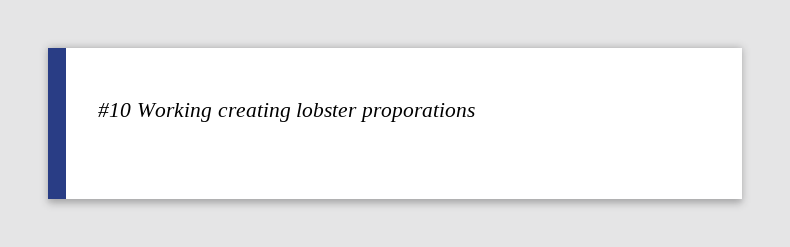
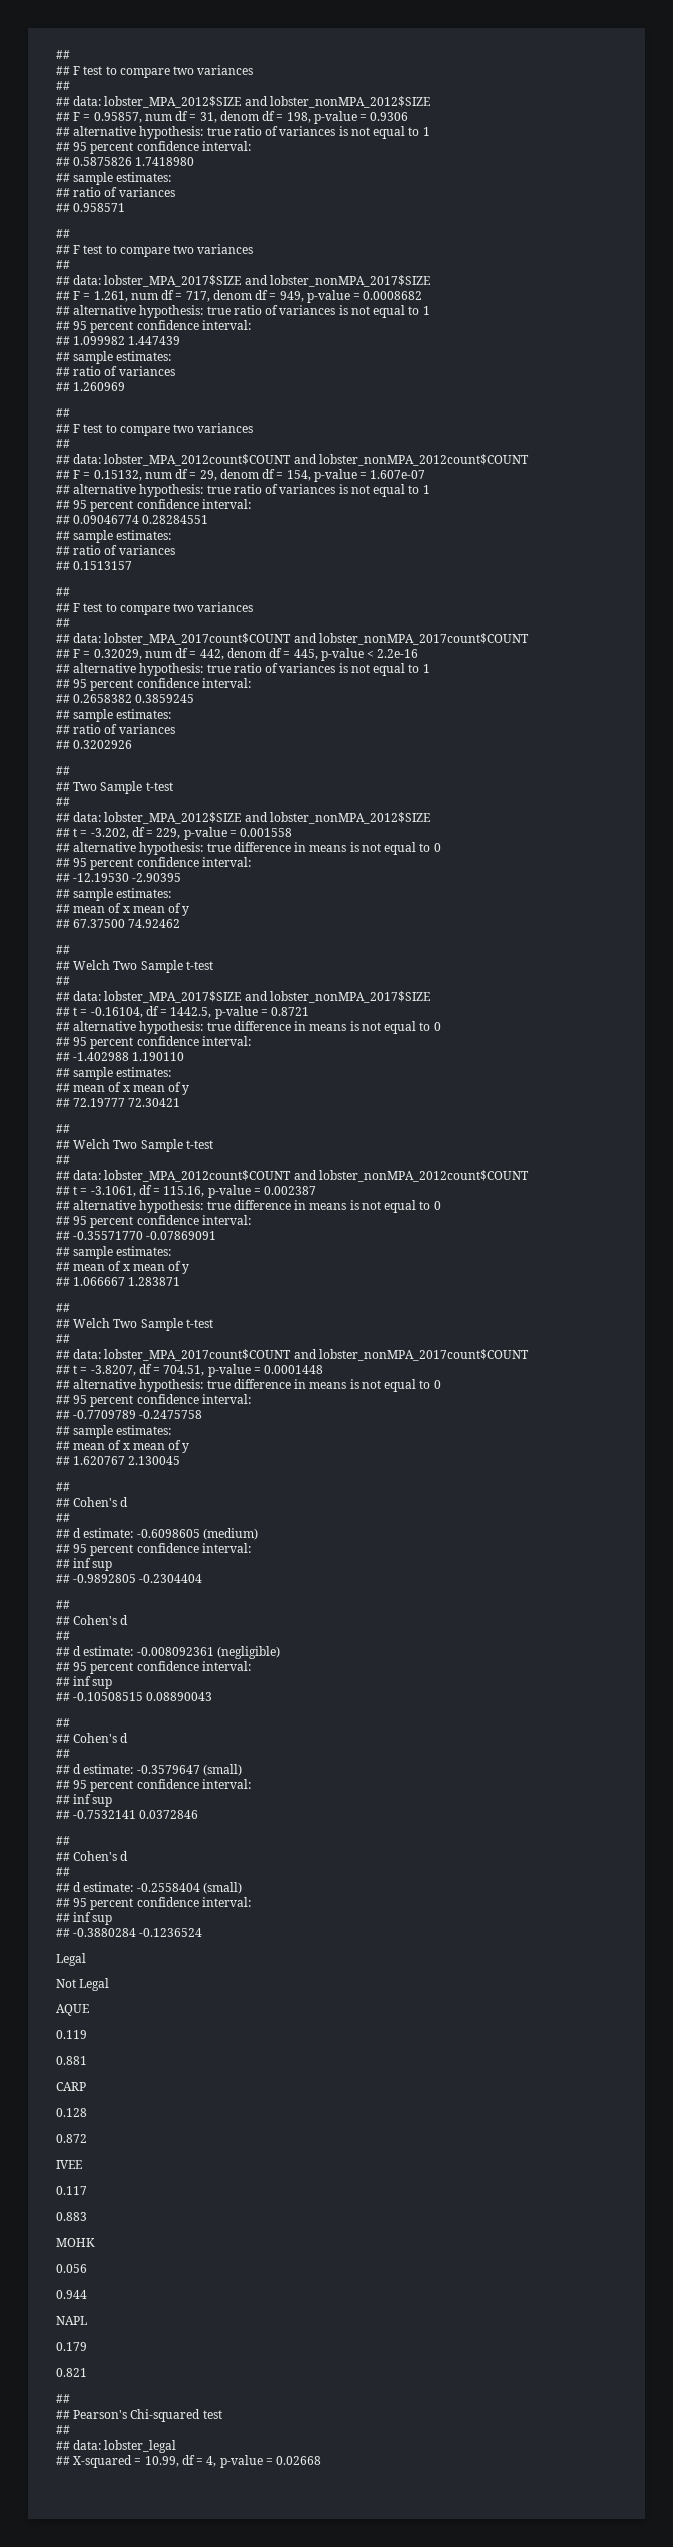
[98,103,476,122] #10 Working creating lobster proporations -> [56,50,70,59] [56,65,254,78] [56,81,70,90] [56,96,430,108] [56,111,409,124] [56,126,430,139] [56,141,251,154] [56,157,195,166] [56,172,172,185] [56,187,175,197] [56,203,126,212] [56,229,70,238] [56,244,254,257] [56,260,70,269] [56,275,430,287] [56,290,423,303] [56,305,430,318] [56,320,251,333] [56,336,181,345] [56,351,172,364] [56,366,175,376] [56,382,126,391] [56,408,70,417] [56,423,254,436] [56,439,70,448] [56,454,529,466] [56,469,426,482] [56,484,430,497] [56,499,251,512] [56,515,209,524] [56,530,172,543] [56,545,175,555] [56,561,133,570] [56,587,70,596] [56,602,254,615] [56,618,70,627] [56,633,529,645] [56,648,419,661] [56,663,430,676] [56,678,251,691] [56,694,195,703] [56,709,172,722] [56,724,175,734] [56,740,133,749] [56,766,70,775] [56,781,173,794] [56,797,70,806] [56,812,430,824] [56,827,293,840] [56,842,441,855] [56,857,251,870] [56,873,182,882] [56,888,172,901] [56,903,190,916] [56,919,181,928] [56,945,70,954] [56,960,213,973] [56,976,70,985] [56,991,430,1003] [56,1006,310,1019] [56,1021,441,1034] [56,1036,251,1049] [56,1052,185,1061] [56,1067,172,1080] [56,1082,190,1095] [56,1098,181,1107] [56,1124,70,1133] [56,1139,213,1152] [56,1155,70,1164] [56,1170,529,1182] [56,1185,317,1198] [56,1200,441,1213] [56,1215,251,1228] [56,1231,217,1240] [56,1246,172,1259] [56,1261,190,1274] [56,1277,181,1286] [56,1303,70,1312] [56,1318,213,1331] [56,1334,70,1343] [56,1349,529,1361] [56,1364,324,1377] [56,1379,441,1392] [56,1394,251,1407] [56,1410,203,1419] [56,1425,172,1438] [56,1440,190,1453] [56,1456,181,1465] [56,1482,70,1491] [56,1497,129,1507] [56,1513,70,1522] [56,1528,258,1540] [56,1543,251,1556] [56,1558,113,1571] [56,1574,203,1583] [56,1600,70,1609] [56,1615,129,1625] [56,1631,70,1640] [56,1646,280,1659] [56,1661,251,1674] [56,1676,113,1689] [56,1692,213,1701] [56,1718,70,1727] [56,1733,129,1743] [56,1749,70,1758] [56,1764,242,1776] [56,1779,251,1792] [56,1794,113,1807] [56,1810,199,1819] [56,1836,70,1845] [56,1851,129,1861] [56,1867,70,1876] [56,1882,242,1894] [56,1897,251,1910] [56,1912,113,1925] [56,1928,203,1937] [56,1953,86,1966] [56,1978,110,1991] [56,2004,89,2016] [56,2030,87,2039] [56,2056,87,2065] [56,2082,86,2091] [56,2108,87,2117] [56,2134,87,2143] [56,2160,82,2169] [56,2186,87,2195] [56,2212,87,2221] [56,2238,95,2247] [56,2264,87,2273] [56,2290,87,2299] [56,2316,87,2325] [56,2342,87,2351] [56,2368,87,2377] [56,2394,70,2403] [56,2409,222,2422] [56,2425,70,2434] [56,2440,177,2453] [56,2455,322,2468] ## // ## F test to compare two variances // ## // ## data: lobster_MPA_2012$SIZE and lobster_nonMPA_2012$SIZE // ## F = 0.95857, num df = 31, denom df = 198, p-value = 0.9306 // ## alternative hypothesis: true ratio of variances is not equal to 1 // ## 95 percent confidence interval: // ## 0.5875826 1.7418980 // ## sample estimates: // ## ratio of variances // ## 0.958571 // ## // ## F test to compare two variances // ## // ## data: lobster_MPA_2017$SIZE and lobster_nonMPA_2017$SIZE // ## F = 1.261, num df = 717, denom df = 949, p-value = 0.0008682 // ## alternative hypothesis: true ratio of variances is not equal to 1 // ## 95 percent confidence interval: // ## 1.099982 1.447439 // ## sample estimates: // ## ratio of variances // ## 1.260969 // ## // ## F test to compare two variances // ## // ## data: lobster_MPA_2012count$COUNT and lobster_nonMPA_2012count$COUNT // ## F = 0.15132, num df = 29, denom df = 154, p-value = 1.607e-07 // ## alternative hypothesis: true ratio of variances is not equal to 1 // ## 95 percent confidence interval: // ## 0.09046774 0.28284551 // ## sample estimates: // ## ratio of variances // ## 0.1513157 // ## // ## F test to compare two variances // ## // ## data: lobster_MPA_2017count$COUNT and lobster_nonMPA_2017count$COUNT // ## F = 0.32029, num df = 442, denom df = 445, p-value < 2.2e-16 // ## alternative hypothesis: true ratio of variances is not equal to 1 // ## 95 percent confidence interval: // ## 0.2658382 0.3859245 // ## sample estimates: // ## ratio of variances // ## 0.3202926 // ## // ## Two Sample t-test // ## // ## data: lobster_MPA_2012$SIZE and lobster_nonMPA_2012$SIZE // ## t = -3.202, df = 229, p-value = 0.001558 // ## alternative hypothesis: true difference in means is not equal to 0 // ## 95 percent confidence interval: // ## -12.19530 -2.90395 // ## sample estimates: // ## mean of x mean of y // ## 67.37500 74.92462 // ## // ## Welch Two Sample t-test // ## // ## data: lobster_MPA_2017$SIZE and lobster_nonMPA_2017$SIZE // ## t = -0.16104, df = 1442.5, p-value = 0.8721 // ## alternative hypothesis: true difference in means is not equal to 0 // ## 95 percent confidence interval: // ## -1.402988 1.190110 // ## sample estimates: // ## mean of x mean of y // ## 72.19777 72.30421 // ## // ## Welch Two Sample t-test // ## // ## data: lobster_MPA_2012count$COUNT and lobster_nonMPA_2012count$COUNT // ## t = -3.1061, df = 115.16, p-value = 0.002387 // ## alternative hypothesis: true difference in means is not equal to 0 // ## 95 percent confidence interval: // ## -0.35571770 -0.07869091 // ## sample estimates: // ## mean of x mean of y // ## 1.066667 1.283871 // ## // ## Welch Two Sample t-test // ## // ## data: lobster_MPA_2017count$COUNT and lobster_nonMPA_2017count$COUNT // ## t = -3.8207, df = 704.51, p-value = 0.0001448 // ## alternative hypothesis: true difference in means is not equal to 0 // ## 95 percent confidence interval: // ## -0.7709789 -0.2475758 // ## sample estimates: // ## mean of x mean of y // ## 1.620767 2.130045 // ## // ## Cohen's d // ## // ## d estimate: -0.6098605 (medium) // ## 95 percent confidence interval: // ## inf sup // ## -0.9892805 -0.2304404 // ## // ## Cohen's d // ## // ## d estimate: -0.008092361 (negligible) // ## 95 percent confidence interval: // ## inf sup // ## -0.10508515 0.08890043 // ## // ## Cohen's d // ## // ## d estimate: -0.3579647 (small) // ## 95 percent confidence interval: // ## inf sup // ## -0.7532141 0.0372846 // ## // ## Cohen's d // ## // ## d estimate: -0.2558404 (small) // ## 95 percent confidence interval: // ## inf sup // ## -0.3880284 -0.1236524 // Legal // Not Legal // AQUE // 0.119 // 0.881 // CARP // 0.128 // 0.872 // IVEE // 0.117 // 0.883 // MOHK // 0.056 // 0.944 // NAPL // 0.179 // 0.821 // ## // ## Pearson's Chi-squared test // ## // ## data: lobster_legal // ## X-squared = 10.99, df = 4, p-value = 0.02668

